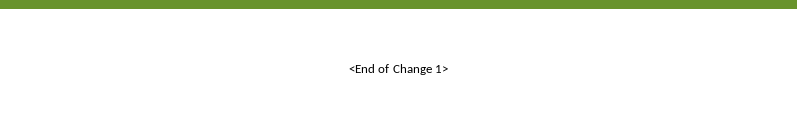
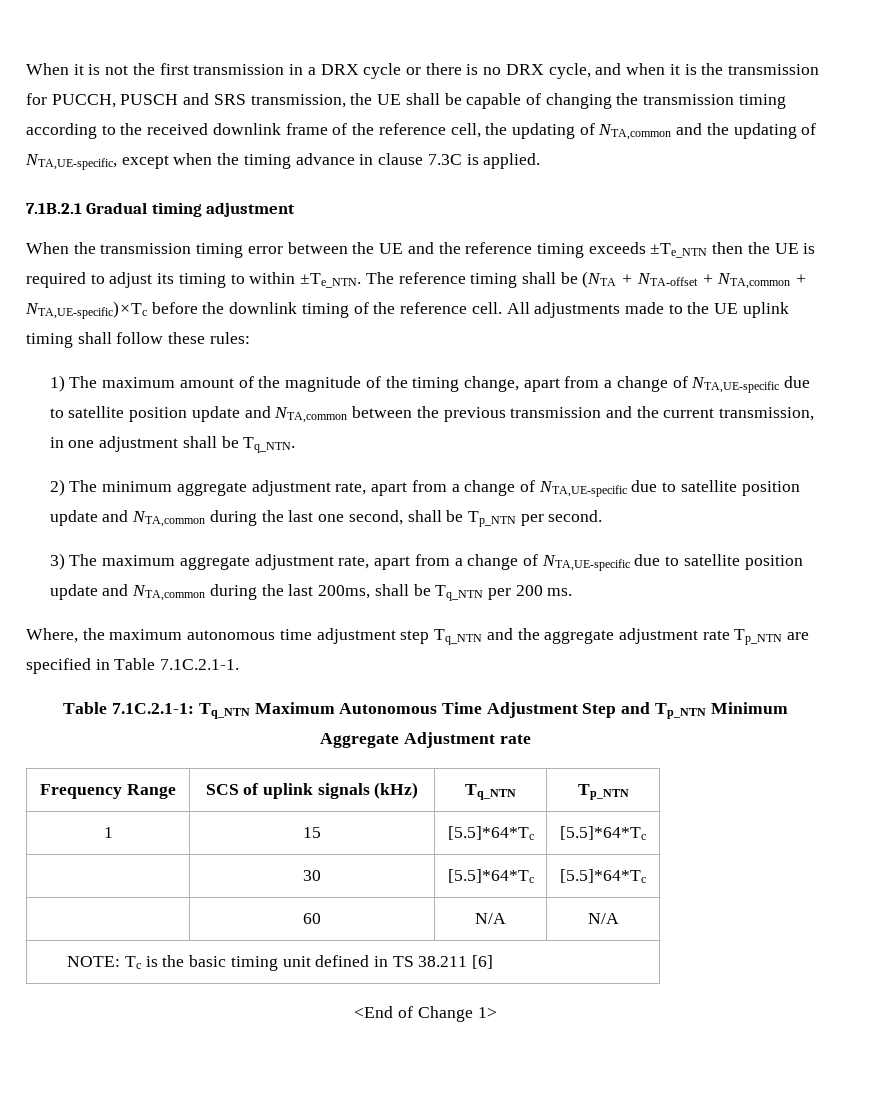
(348, 68) none -> [26,63,819,79] [26,93,786,109] [26,123,817,140] [25,153,541,170] [26,202,296,217] [26,242,816,258] [26,271,808,289] [25,301,789,319] [26,332,250,348] [49,375,811,393] [49,406,815,423] [49,436,296,453] [49,479,800,497] [49,510,603,527] [49,553,803,571] [49,584,573,601] [26,628,810,645] [26,658,240,674] [63,702,788,719] [320,732,531,748] [40,784,176,799] [205,782,419,799] [465,784,516,800] [577,784,629,800] [103,827,113,838] [303,827,321,838] [447,826,534,840] [560,826,646,840] [303,870,321,881] [447,869,534,883] [560,869,646,883] [303,913,321,924] [475,913,506,924] [587,913,619,924] [67,955,494,971] When it is not the first transmission in a DRX cycle or there is no DRX cycle, and when it is the transmission for PUCCH, PUSCH and SRS transmission, the UE shall be capable of changing the transmission timing according to the received downlink frame of the reference cell, the updating of NTA,common and the updating of NTA,UE-specific, except when the timing advance in clause 7.3C is applied. // 7.1B.2.1 Gradual timing adjustment // When the transmission timing error between the UE and the reference timing exceeds ±Te_NTN then the UE is required to adjust its timing to within ±Te_NTN. The reference timing shall be (NTA + NTA-offset + NTA,common + NTA,UE-specific)×Tc before the downlink timing of the reference cell. All adjustments made to the UE uplink timing shall follow these rules: // 1) The maximum amount of the magnitude of the timing change, apart from a change of NTA,UE-specific due to satellite position update and NTA,common between the previous transmission and the current transmission, in one adjustment shall be Tq_NTN. // 2) The minimum aggregate adjustment rate, apart from a change of NTA,UE-specific due to satellite position update and NTA,common during the last one second, shall be Tp_NTN per second. // 3) The maximum aggregate adjustment rate, apart from a change of NTA,UE-specific due to satellite position update and NTA,common during the last 200ms, shall be Tq_NTN per 200 ms. // Where, the maximum autonomous time adjustment step Tq_NTN and the aggregate adjustment rate Tp_NTN are specified in Table 7.1C.2.1-1. // Table 7.1C.2.1-1: Tq_NTN Maximum Autonomous Time Adjustment Step and Tp_NTN Minimum Aggregate Adjustment rate // Frequency Range | SCS of uplink signals (kHz) | Tq_NTN | Tp_NTN // 1 | 15 | [5.5]*64*Tc | [5.5]*64*Tc // | 30 | [5.5]*64*Tc | [5.5]*64*Tc // | 60 | N/A | N/A // NOTE: Tc is the basic timing unit defined in TS 38.211 [6] //

